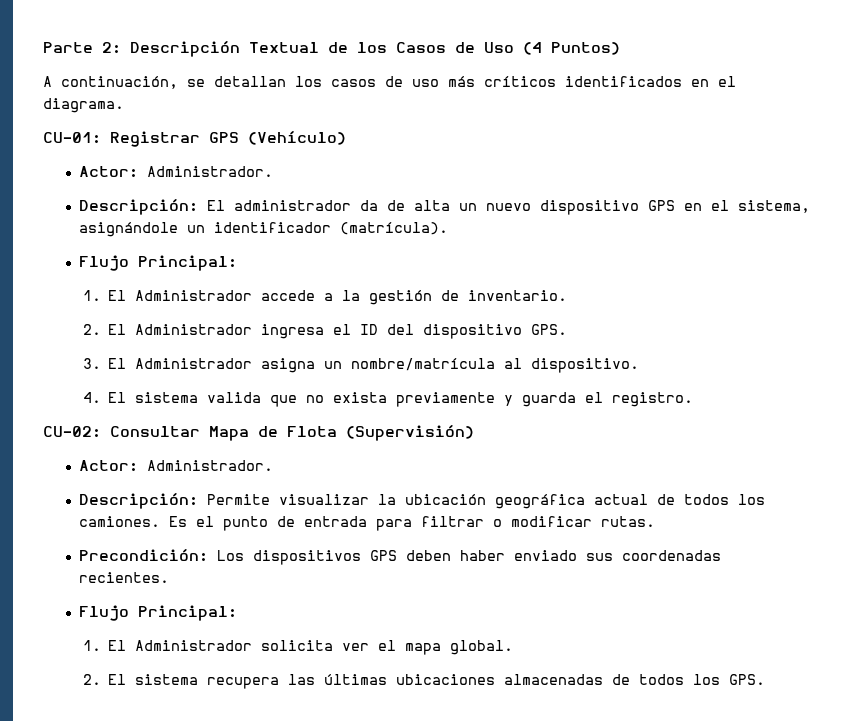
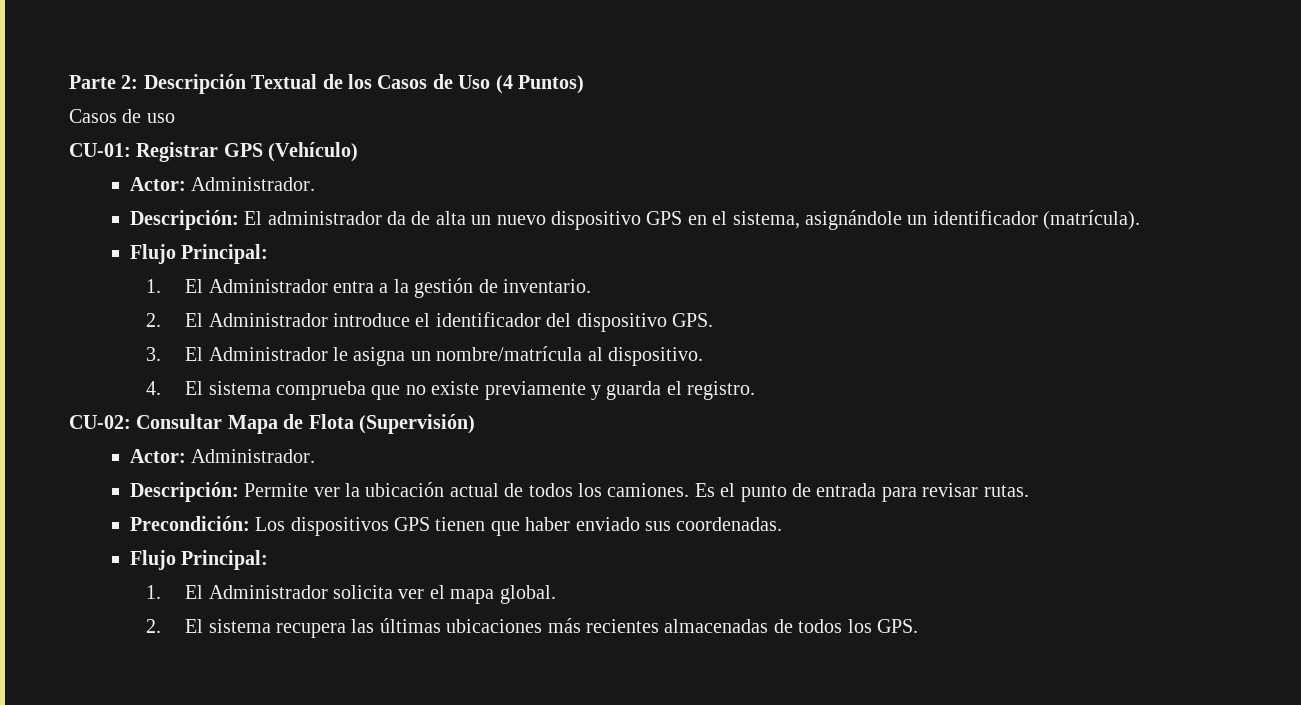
[43,76,736,89] [43,98,124,113] A continuación, se detallan los casos de uso más críticos identificados en el diagrama. -> [69,109,175,123] Casos de uso
[260,290,315,301] accede -> [333,281,375,293] entra
[260,324,378,339] ingresa el ID -> [333,312,541,327] introduce el identificador
(252, 363) none -> [333,347,349,361] le
[206,392,261,403] valida -> [276,381,367,400] comprueba
[332,392,387,403] exista -> [431,381,480,395] existe
[278,494,369,505] visualizar -> [313,487,340,497] ver
[494,494,585,509] geográfica -> (445, 489) none
[420,516,592,527] filtrar o modificar -> [922,483,979,497] revisar
[405,550,451,561] deben -> [435,517,520,536] tienen que
[621,550,721,561] [78,572,169,583] coordenadas recientes. -> [676,517,783,531] coordenadas.
(495, 679) none -> [547,618,660,633] más recientes

